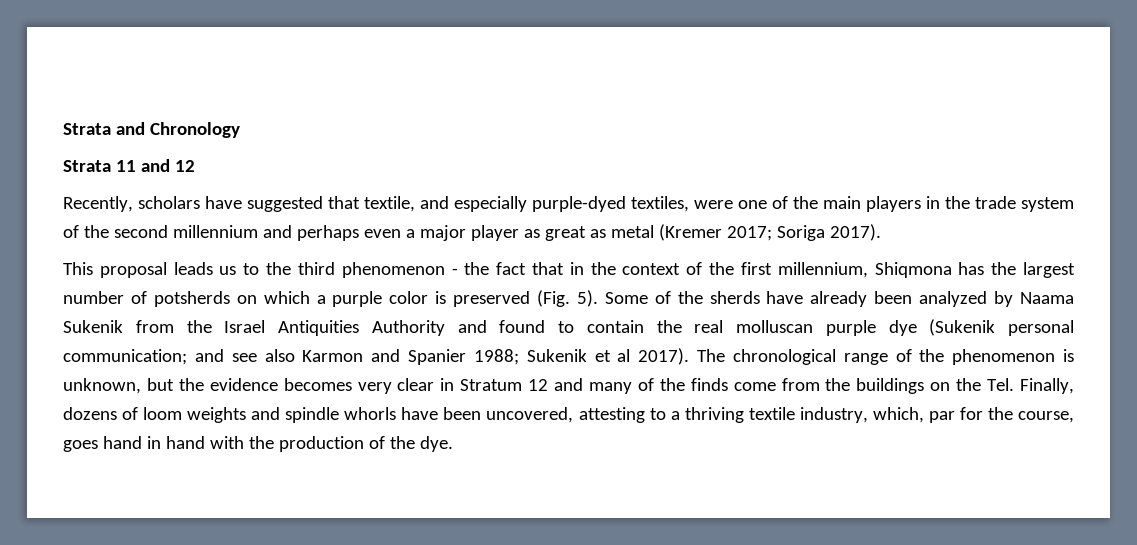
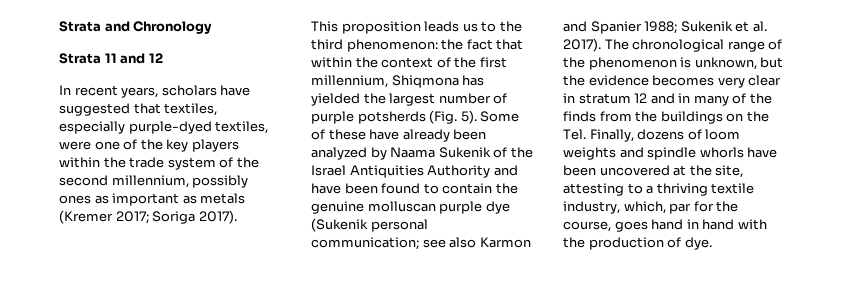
[63,196,133,212] Recently, -> [59,85,159,98] In recent years,
[364,196,449,212] textile, and -> [164,103,218,116] textiles,
[823,196,940,212] main players in -> [166,139,239,152] [59,157,100,168] key players within
[172,225,654,241] millennium and perhaps even a major player as great as metal -> [111,175,249,188] [59,193,246,206] millennium, possibly ones as important as metals
[99,262,167,278] proposal -> [341,21,421,34] proposition
[341,262,458,278] phenomenon - -> [346,39,438,52] phenomenon:
[569,262,584,275] in -> [311,57,352,68] within
(985, 268) none -> [311,93,360,106] yielded
[153,291,531,307] potsherds on which a purple color is preserved -> [311,111,426,124] purple potsherds
[677,291,760,304] the sherds -> [328,129,366,140] these
[135,320,174,333] from -> [493,147,508,158] of
(487, 326) none -> [311,183,378,194] have been
[694,320,724,333] real -> [311,201,364,214] genuine
[194,349,224,362] and -> (419, 243) none
[617,349,631,362] al -> [752,21,767,32] al.
[460,379,523,391] Stratum -> [578,93,631,104] stratum
(584, 384) none -> [678,93,691,103] in
[733,382,776,391] come -> (596, 116) none
[486,407,574,423] uncovered, -> [599,165,744,178] uncovered at the site,
[389,436,415,449] the -> (682, 242) none

